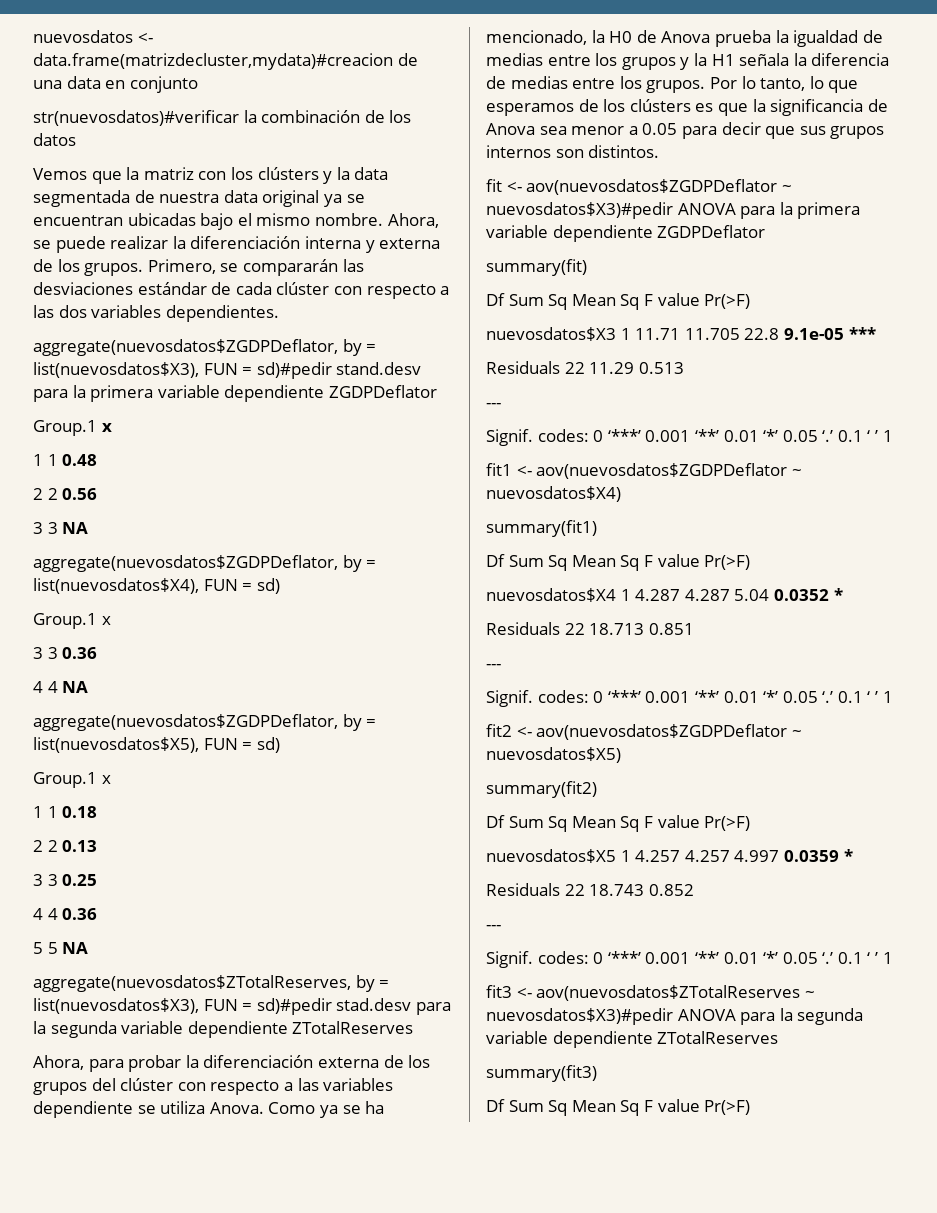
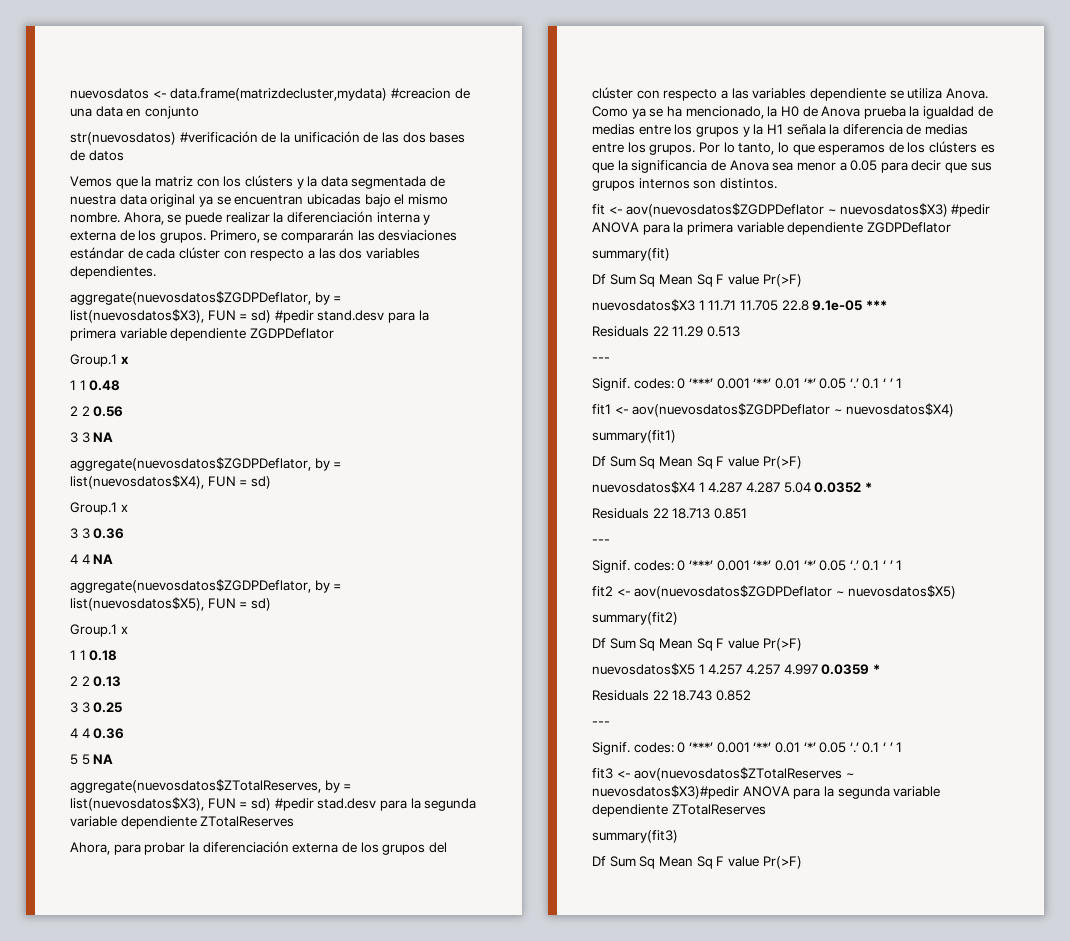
[33,53,393,70] data.frame(matrizdecluster,mydata)#creacion -> [170,88,451,101] data.frame(matrizdecluster,mydata) #creacion
[33,110,412,126] str(nuevosdatos)#verificar la combinación de los -> [70,131,466,145] [70,150,85,161] str(nuevosdatos) #verificación de la unificación de las dos bases de
[256,362,332,379] sd)#pedir -> [250,310,314,323] sd) #pedir
[256,998,332,1015] sd)#pedir -> [250,798,314,811] sd) #pedir
[486,202,673,219] nuevosdatos$X3)#pedir -> [839,203,991,217] nuevosdatos$X3) #pedir

